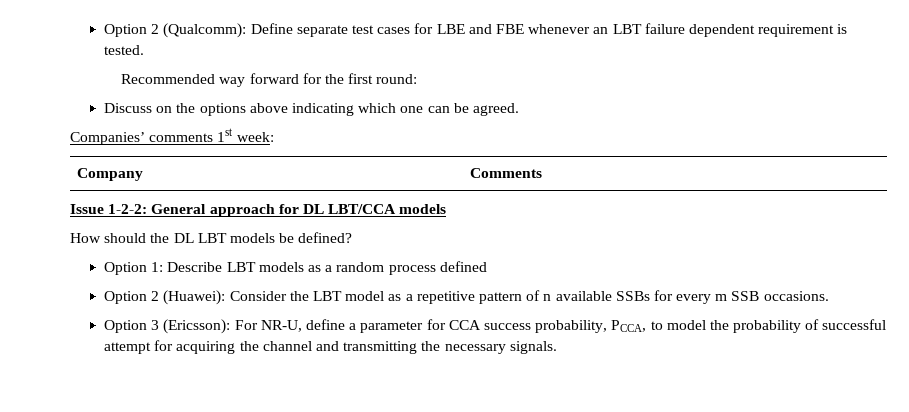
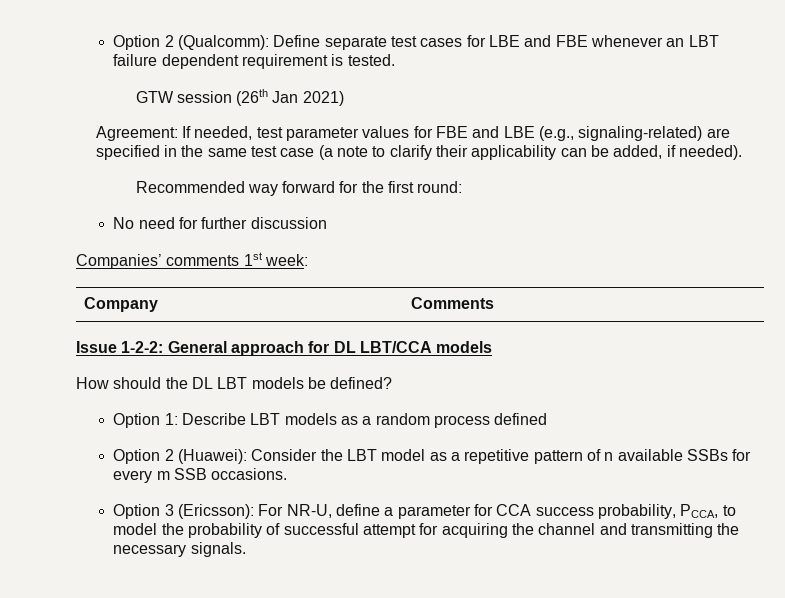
(145, 50) none -> [135,89,344,106] [95,126,730,141] [95,145,742,160] // GTW session (26th Jan 2021) // Agreement: If needed, test parameter values for FBE and LBE (e.g., signaling-related) are specified in the same test case (a note to clarify their applicability can be added, if needed).
[104,103,519,116] Discuss on the options above indicating which one can be agreed. -> [113,217,327,229] No need for further discussion

